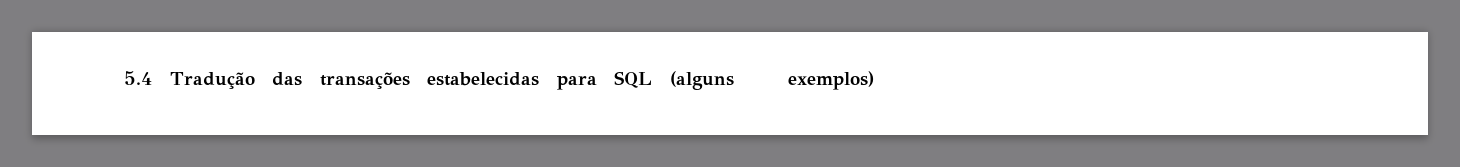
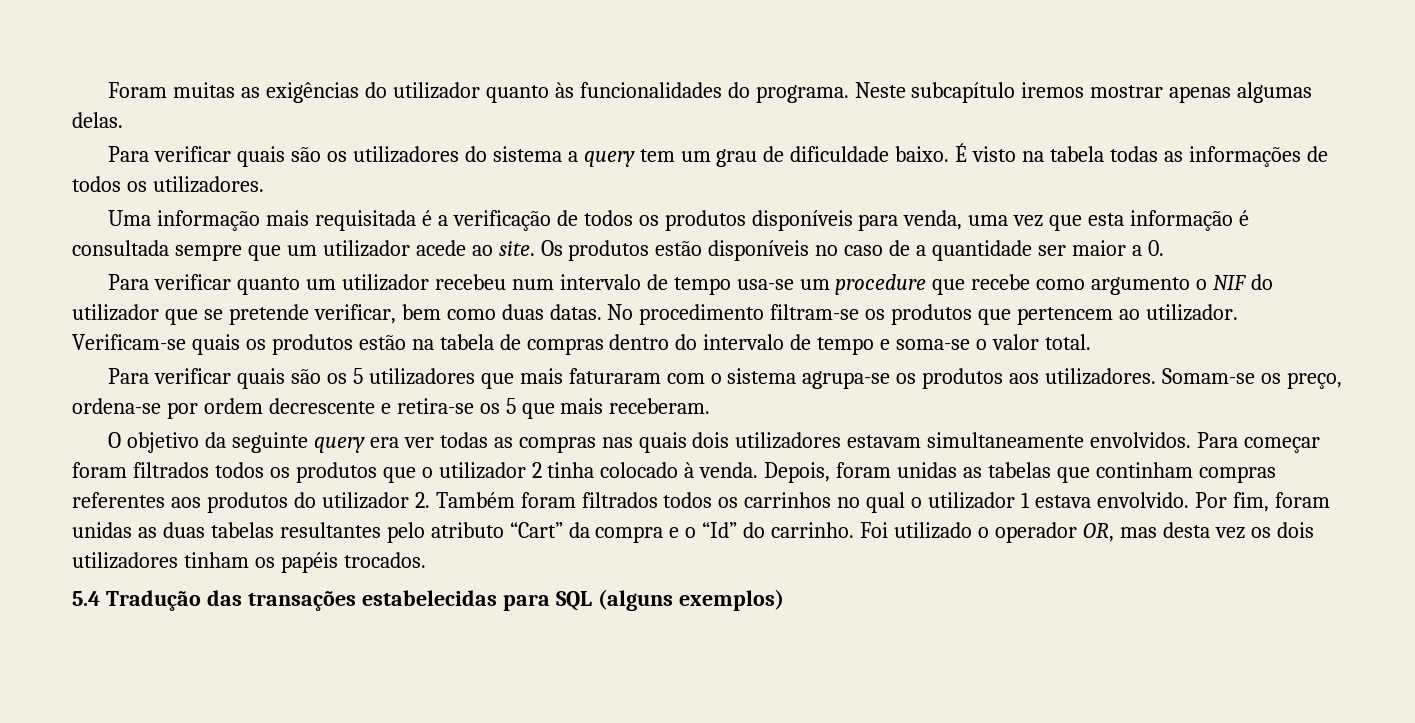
(124, 78) none -> [108,82,1313,103] [72,112,123,128] [108,143,1328,167] [72,176,264,193] [108,210,1250,231] [72,240,1164,261] [108,274,1274,295] [72,304,1238,325] [72,334,1091,355] [108,368,1343,389] [72,398,711,419] [108,432,1321,453] [72,462,1276,483] [72,492,1330,513] [72,522,1314,543] [72,552,426,573] Foram muitas as exigências do utilizador quanto às funcionalidades do programa. Neste subcapítulo iremos mostrar apenas algumas delas. // Para verificar quais são os utilizadores do sistema a query tem um grau de dificuldade baixo. É visto na tabela todas as informações de todos os utilizadores. // Uma informação mais requisitada é a verificação de todos os produtos disponíveis para venda, uma vez que esta informação é consultada sempre que um utilizador acede ao site. Os produtos estão disponíveis no caso de a quantidade ser maior a 0. // Para verificar quanto um utilizador recebeu num intervalo de tempo usa-se um procedure que recebe como argumento o NIF do utilizador que se pretende verificar, bem como duas datas. No procedimento filtram-se os produtos que pertencem ao utilizador. Verificam-se quais os produtos estão na tabela de compras dentro do intervalo de tempo e soma-se o valor total. // Para verificar quais são os 5 utilizadores que mais faturaram com o sistema agrupa-se os produtos aos utilizadores. Somam-se os preço, ordena-se por ordem decrescente e retira-se os 5 que mais receberam. // O objetivo da seguinte query era ver todas as compras nas quais dois utilizadores estavam simultaneamente envolvidos. Para começar foram filtrados todos os produtos que o utilizador 2 tinha colocado à venda. Depois, foram unidas as tabelas que continham compras referentes aos produtos do utilizador 2. Também foram filtrados todos os carrinhos no qual o utilizador 1 estava envolvido. Por fim, foram unidas as duas tabelas resultantes pelo atributo “Cart” da compra e o “Id” do carrinho. Foi utilizado o operador OR, mas desta vez os dois utilizadores tinham os papéis trocados. //

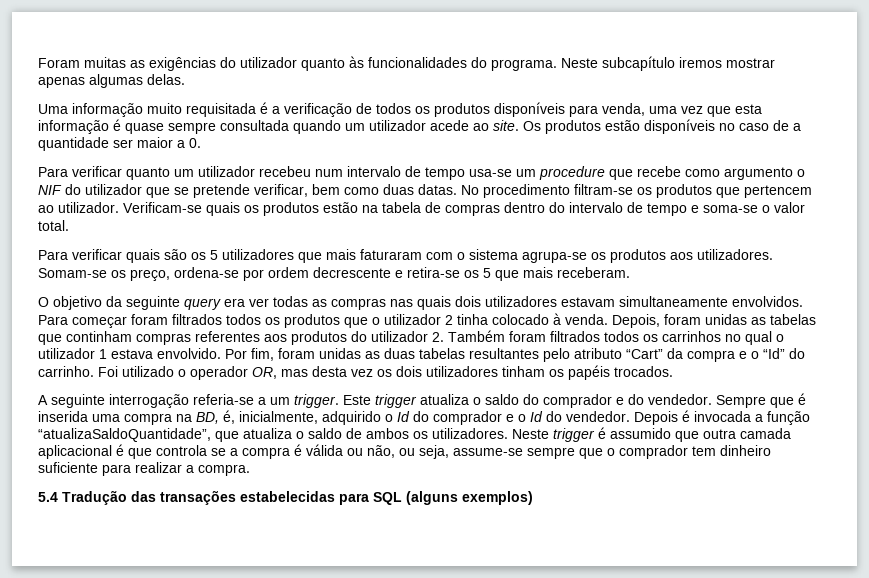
[108,143,1328,167] [72,176,264,193] // Para verificar quais são os utilizadores do sistema a query tem um grau de dificuldade baixo. É visto na tabela todas as informações de todos os utilizadores. -> (185, 79) none
[266,210,310,226] mais -> [147,103,182,114] muito
[72,240,281,261] consultada sempre que -> [125,120,341,134] quase sempre consultada quando
(426, 560) none -> [38,393,806,408] [38,410,810,425] [38,427,791,442] [38,444,771,459] [38,462,250,476] // A seguinte interrogação referia-se a um trigger. Este trigger atualiza o saldo do comprador e do vendedor. Sempre que é inserida uma compra na BD, é, inicialmente, adquirido o Id do comprador e o Id do vendedor. Depois é invocada a função “atualizaSaldoQuantidade”, que atualiza o saldo de ambos os utilizadores. Neste trigger é assumido que outra camada aplicacional é que controla se a compra é válida ou não, ou seja, assume-se sempre que o comprador tem dinheiro suficiente para realizar a compra.

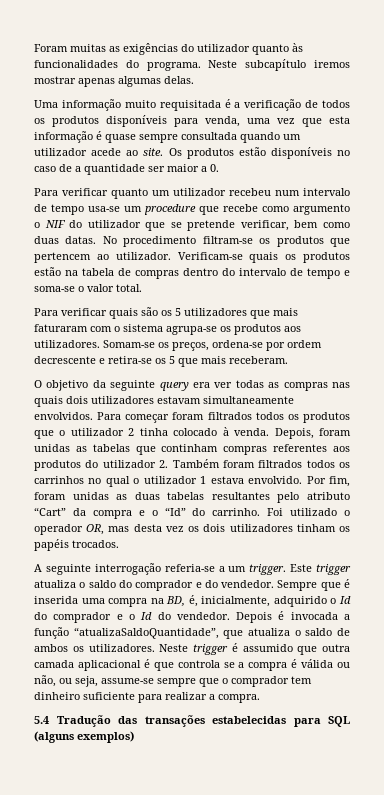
[130,269,170,281] preço, -> [172,342,209,351] preços,

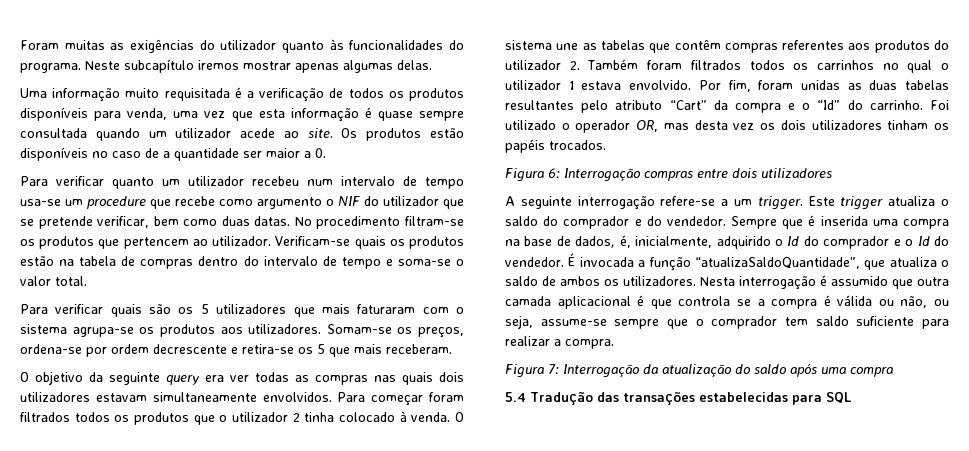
[274,428,352,439] [34,444,70,452] Depois, foram unidas -> [455,412,465,422] [505,40,579,50] O sistema une
[161,444,219,452] continham -> [674,39,721,50] contêm
(119, 544) none -> [505,168,832,182] // Figura 6: Interrogação compras entre dois utilizadores
[164,564,215,572] referia-se -> [660,196,716,206] refere-se
[166,596,186,607] BD, -> [524,236,616,248] base de dados,
[236,611,285,623] Depois é -> [568,253,576,267] É
[159,644,228,655] Neste trigger -> [700,276,816,290] Nesta interrogação
[34,692,80,700] dinheiro -> [815,316,849,326] saldo
(260, 698) none -> [505,363,893,378] // Figura 7: Interrogação da atualização do saldo após uma compra
[34,731,134,743] (alguns exemplos) -> (852, 397) none

